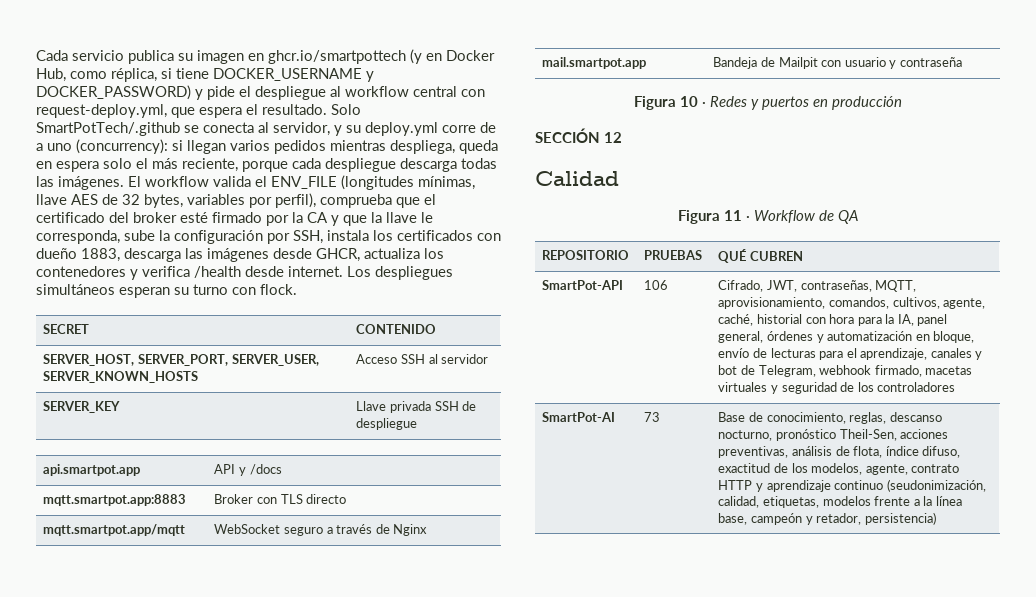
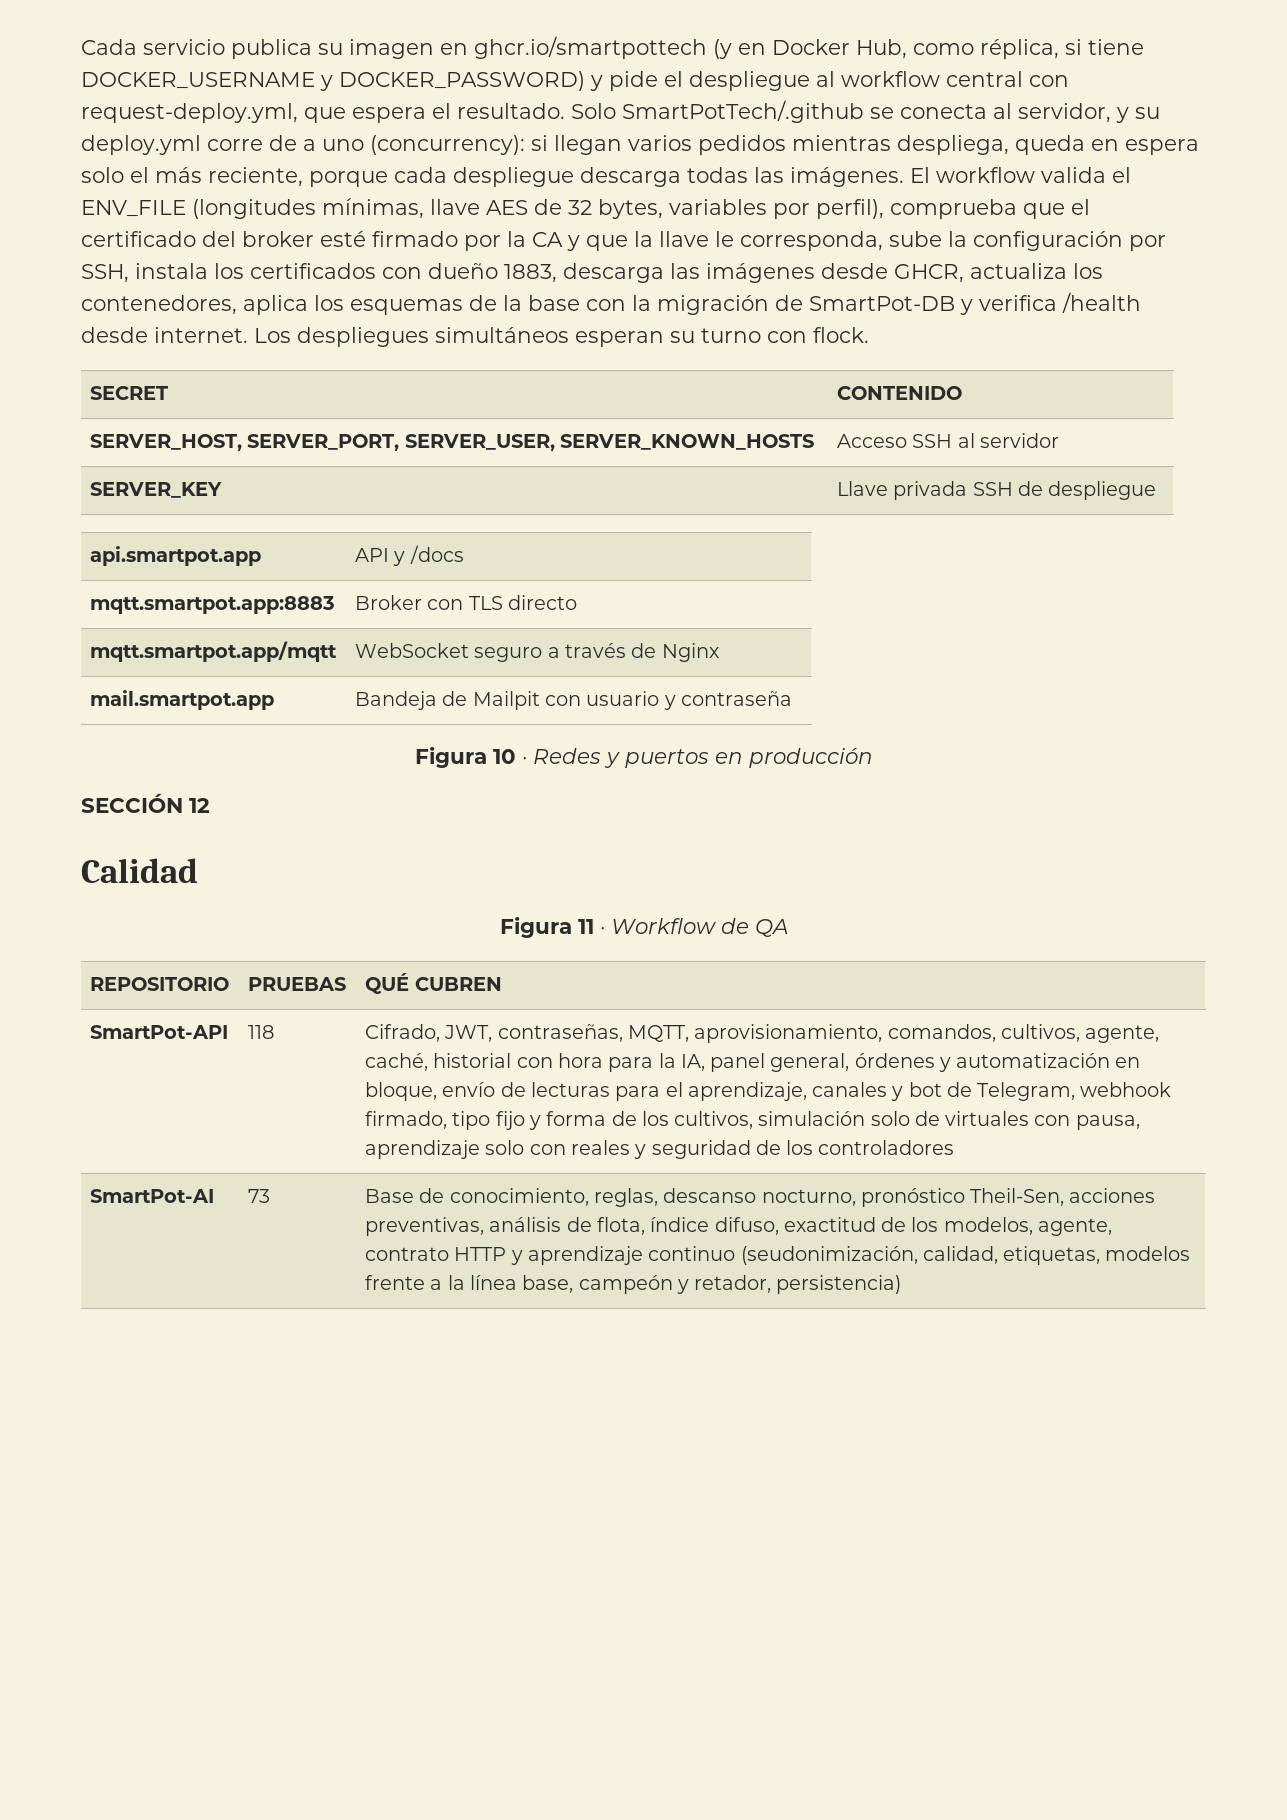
[36,266,126,277] contenedores -> [81,295,955,315] contenedores, aplica los esquemas de la base con la migración de SmartPot-DB
[644,280,669,290] 106 -> [248,1025,275,1039] 118
[925,366,973,375] [718,382,768,392] macetas virtuales -> [452,1111,1140,1130] [365,1140,630,1159] tipo fijo y forma de los cultivos, simulación solo de virtuales con pausa, aprendizaje solo con reales

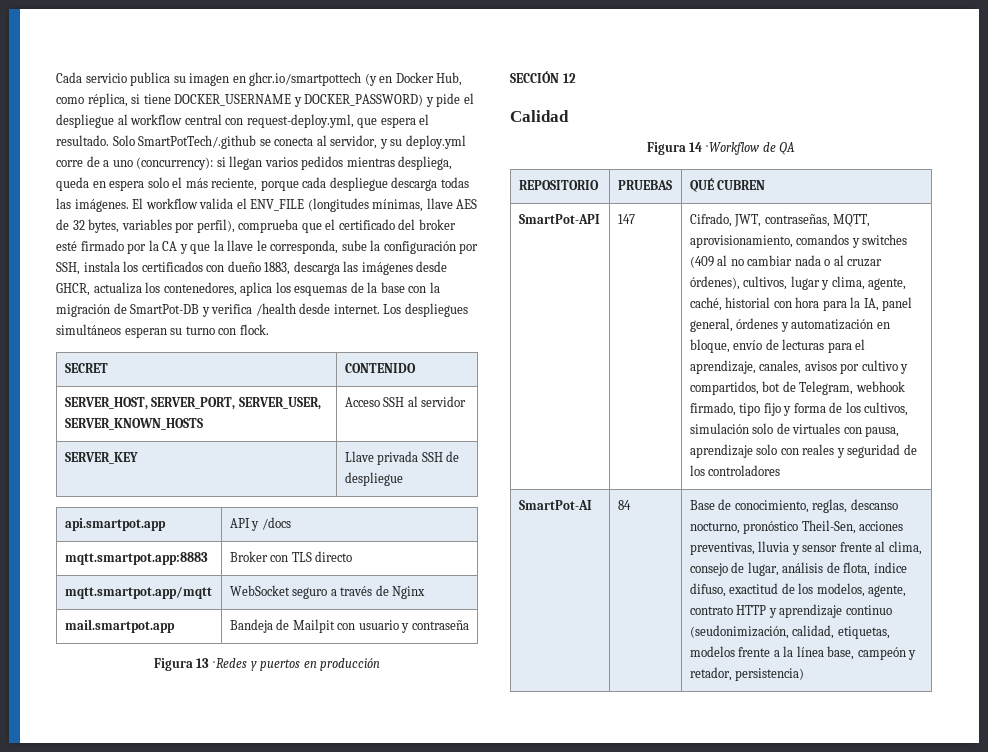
[492,749,516,764] 10 -> [196,658,210,668] 13
[577,919,594,934] 11 -> [689,142,703,152] 14
[248,1025,275,1039] 118 -> [617,214,635,224] 147
[887,1024,1080,1042] comandos, cultivos, -> [796,234,908,248] [689,255,883,268] [689,276,865,290] comandos y switches (409 al no cambiar nada o al cruzar órdenes), cultivos, lugar y clima,
[812,1082,904,1101] canales y -> [759,360,909,374] [689,381,759,395] canales, avisos por cultivo y compartidos,
[248,1189,271,1203] 73 -> [617,500,631,510] 84
(485, 1226) none -> [758,541,922,555] [689,562,779,576] lluvia y sensor frente al clima, consejo de lugar,

